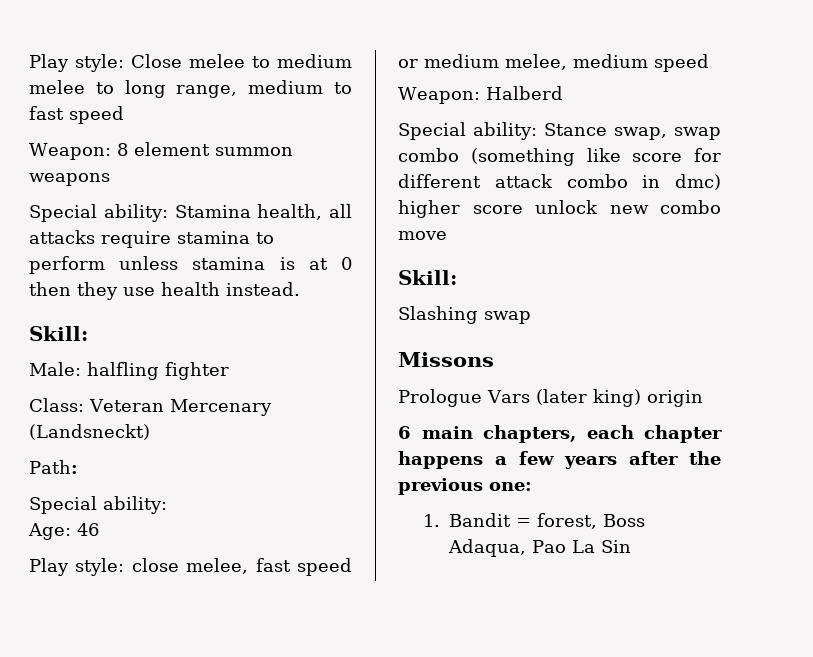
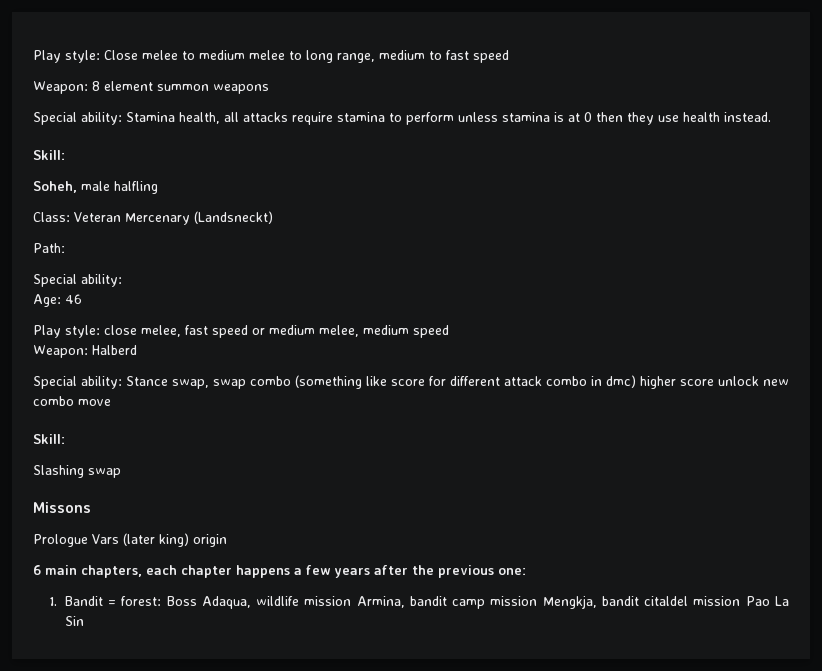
[29,362,81,376] Male: -> [33,181,110,193] Soheh, male
[165,362,229,380] fighter -> (158, 187) none
[536,513,597,529] forest, -> [121,596,162,606] forest:
(526, 548) none -> [256,595,741,609] wildlife mission Armina, bandit camp mission Mengkja, bandit citaldel mission

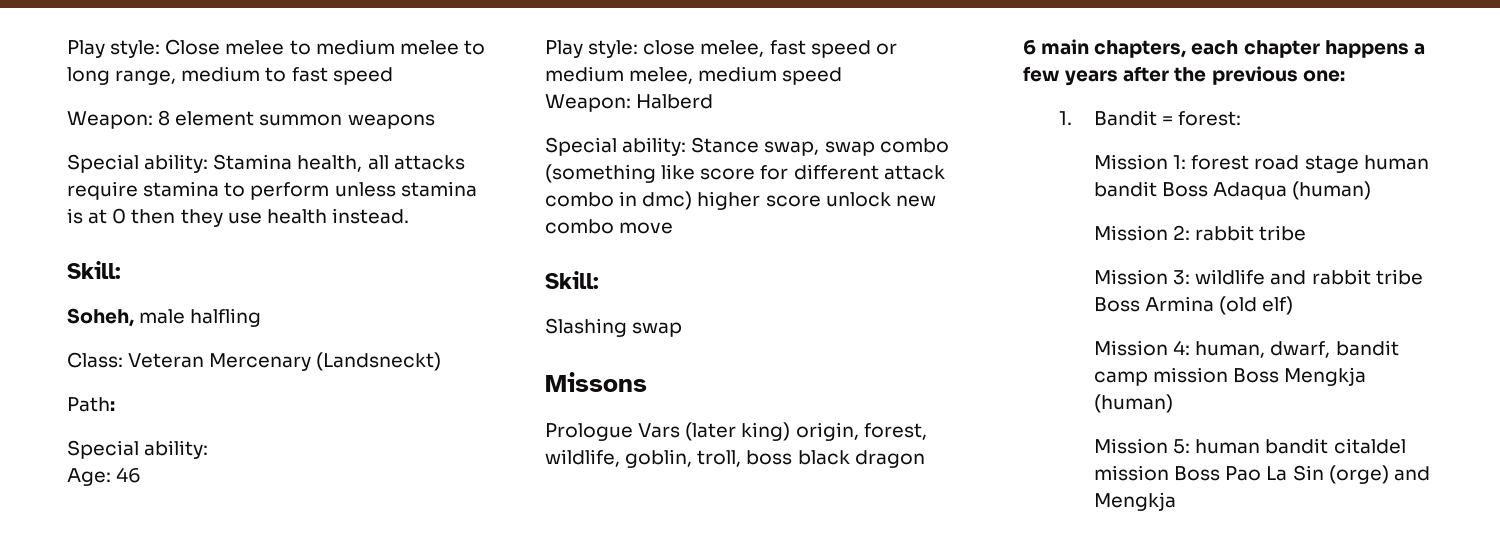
[193,534,227,547] origin -> [795,422,927,441] [545,449,925,468] origin, forest, wildlife, goblin, troll, boss black dragon
[166,595,597,609] Boss Adaqua, wildlife mission Armina, bandit camp mission Mengkja, -> [1094,154,1429,173] [1094,181,1372,200] [1094,225,1307,241] [1094,269,1423,285] [1094,296,1294,315] [1094,340,1399,358] [1094,367,1367,386] [1094,394,1174,413] [1094,438,1261,454] // Mission 1: forest road stage human bandit Boss Adaqua (human) // Mission 2: rabbit tribe // Mission 3: wildlife and rabbit tribe Boss Armina (old elf) // Mission 4: human, dwarf, bandit camp mission Boss Mengkja (human) // Mission 5: human
(741, 601) none -> [1174,466,1221,481] Boss
(84, 621) none -> [1328,465,1430,484] [1094,492,1177,511] (orge) and Mengkja

